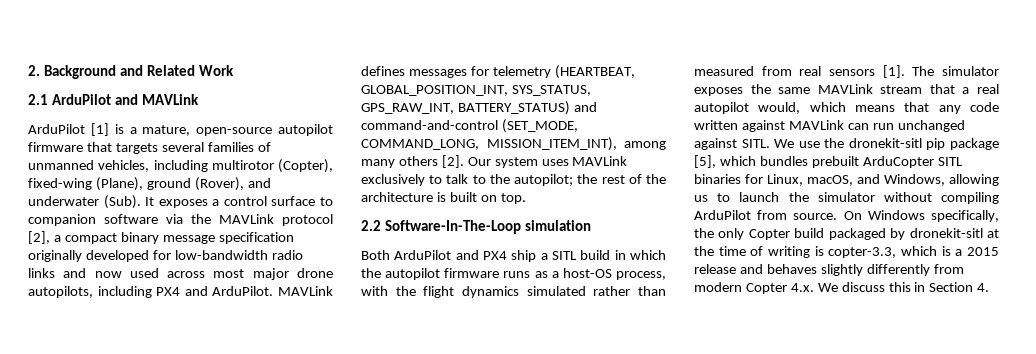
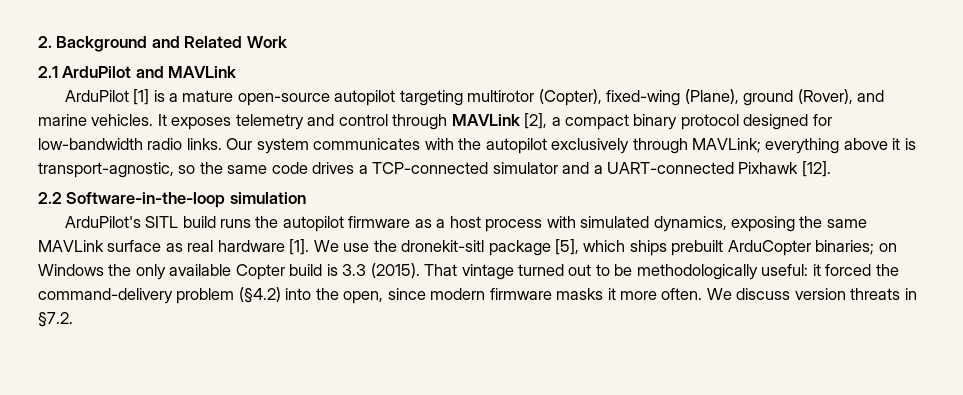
[142,125,191,136] mature, -> [182,90,234,102] mature
[28,142,271,154] [28,160,208,172] firmware that targets several families of unmanned vehicles, including -> [399,90,463,106] targeting
[28,195,333,209] [28,214,333,226] [28,231,294,244] [28,250,303,262] [28,268,333,280] [28,286,333,298] [361,65,635,79] [361,85,591,96] [361,101,597,115] [361,119,578,133] [361,137,666,151] [361,155,628,168] [361,174,666,186] [361,192,526,204] underwater (Sub). It exposes a control surface to companion software via the MAVLink protocol [2], a compact binary message specification originally developed for low-bandwidth radio links and now used across most major drone autopilots, including PX4 and ArduPilot. MAVLink defines messages for telemetry (HEARTBEAT, GLOBAL_POSITION_INT, SYS_STATUS, GPS_RAW_INT, BATTERY_STATUS) and command-and-control (SET_MODE, COMMAND_LONG, MISSION_ITEM_INT), among many others [2]. Our system uses MAVLink exclusively to talk to the autopilot; the rest of the architecture is built on top. -> [38,113,832,130] [38,138,916,154] [38,161,831,178] marine vehicles. It exposes telemetry and control through MAVLink [2], a compact binary protocol designed for low-bandwidth radio links. Our system communicates with the autopilot exclusively through MAVLink; everything above it is transport-agnostic, so the same code drives a TCP-connected simulator and a UART-connected Pixhawk [12].
[384,220,521,234] Software-In-The-Loop -> [66,192,226,208] Software-in-the-loop
[361,250,666,262] Both ArduPilot and PX4 ship a SITL build in which -> [64,216,251,228] ArduPilot's SITL build runs
[503,271,531,278] runs -> (411, 222) none
[562,268,666,280] [361,286,666,298] [694,65,999,78] [694,84,999,96] [694,102,999,114] [694,120,965,132] [694,138,770,150] host-OS process, with the flight dynamics simulated rather than measured from real sensors [1]. The simulator exposes the same MAVLink stream that a real autopilot would, which means that any code written against MAVLink can run unchanged against SITL. -> [449,216,867,232] [38,239,310,255] host process with simulated dynamics, exposing the same MAVLink surface as real hardware [1].
[926,138,946,150] pip -> (485, 246) none
[759,156,808,166] bundles -> [629,240,667,256] ships
[937,157,963,166] [694,174,999,186] [694,192,999,204] [694,210,999,222] SITL binaries for Linux, macOS, and Windows, allowing us to launch the simulator without compiling ArduPilot from source. On Windows specifically, -> [815,240,897,255] [38,264,104,276] binaries; on Windows
(745, 234) none -> [169,264,232,276] available
[828,228,999,240] [694,246,999,258] [694,264,964,276] [694,282,990,294] packaged by dronekit-sitl at the time of writing is copter-3.3, which is a 2015 release and behaves slightly differently from modern Copter 4.x. We discuss this in Section 4. -> [326,263,899,280] [38,287,917,304] [38,312,73,327] is 3.3 (2015). That vintage turned out to be methodologically useful: it forced the command-delivery problem (§4.2) into the open, since modern firmware masks it more often. We discuss version threats in §7.2.

